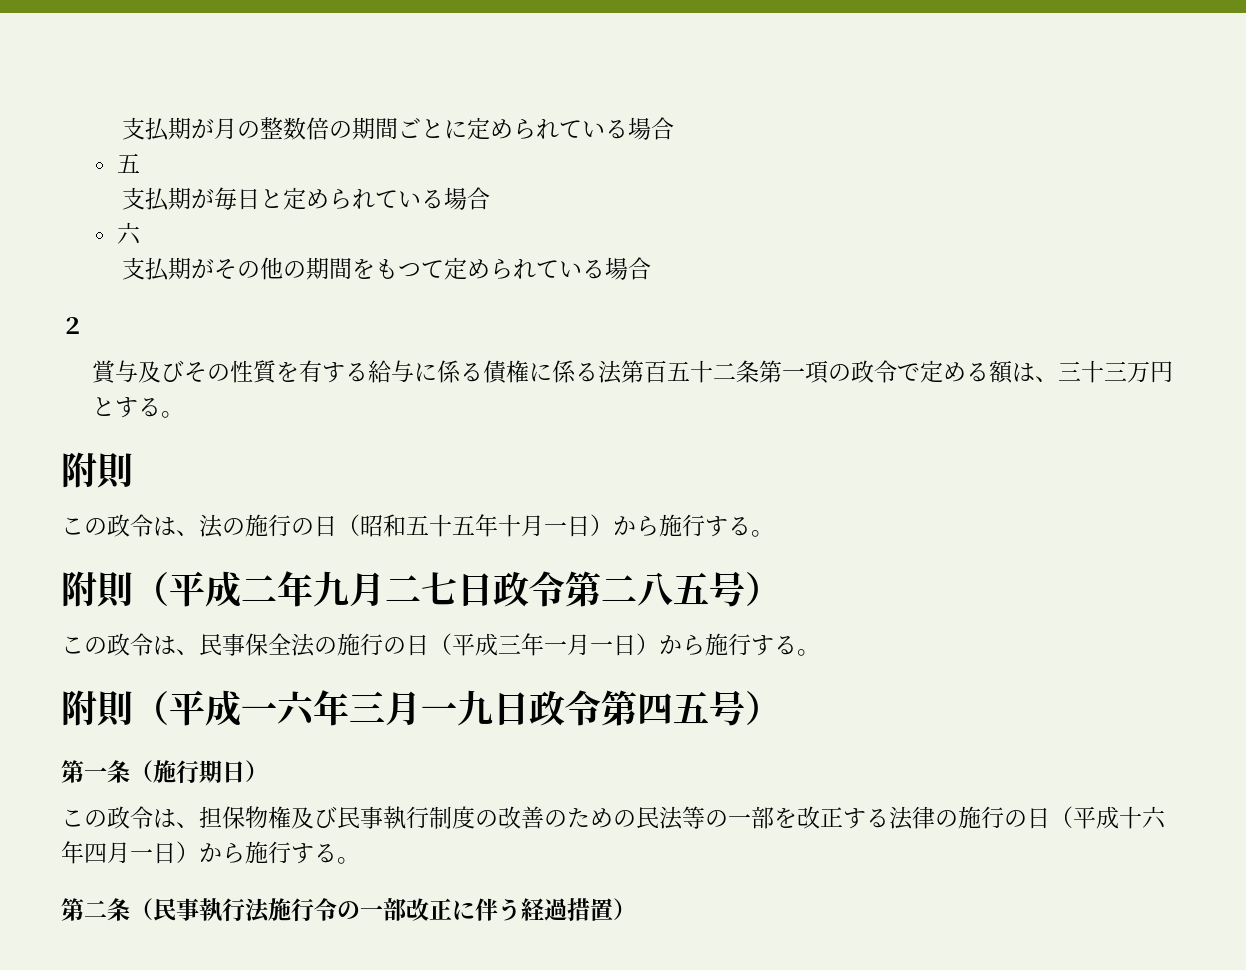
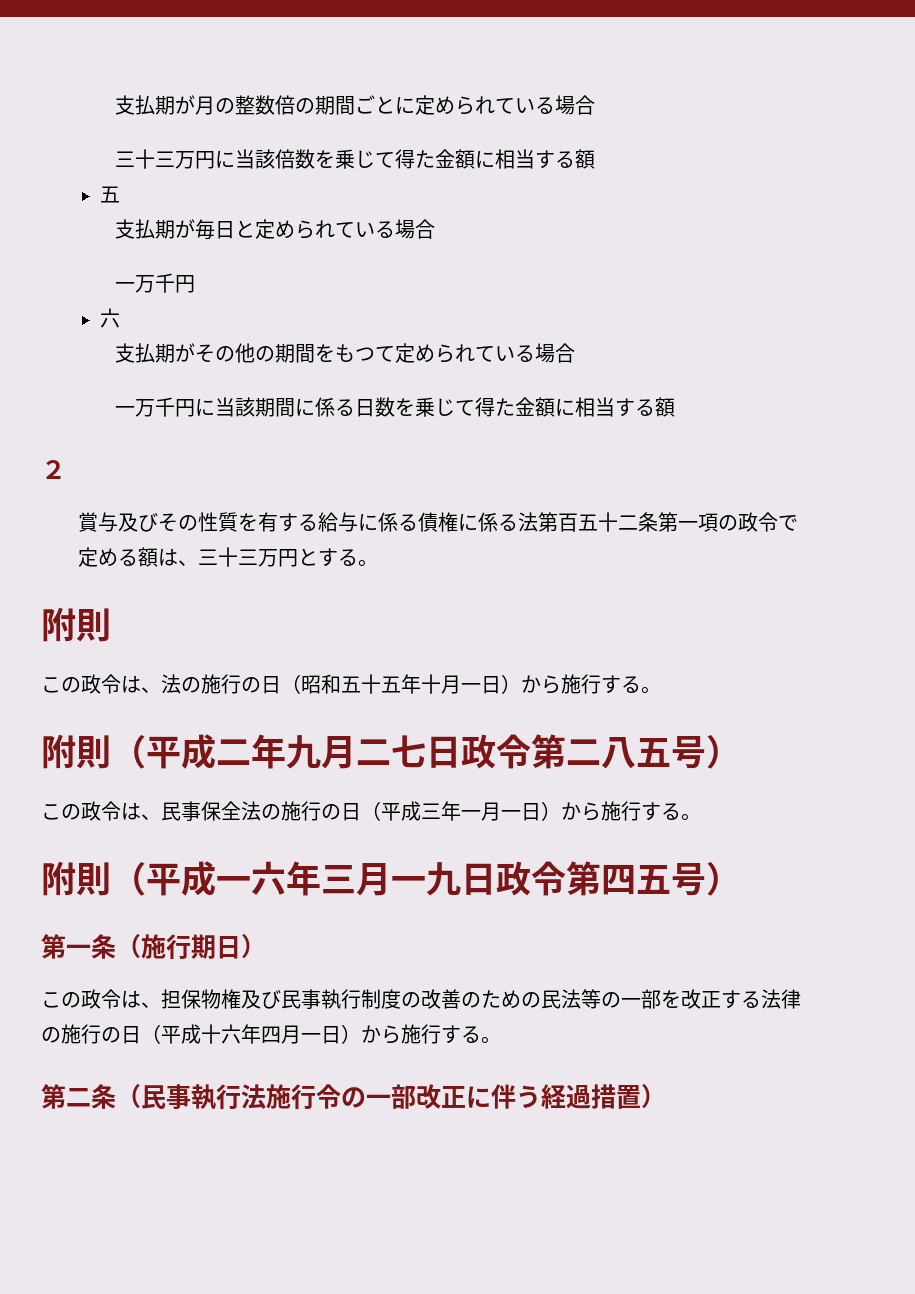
(675, 128) none -> [115,149,596,169] // 三十三万円に当該倍数を乗じて得た金額に相当する額
(491, 198) none -> [115,273,196,293] // 一万千円
(652, 268) none -> [115,397,676,417] // 一万千円に当該期間に係る日数を乗じて得た金額に相当する額

